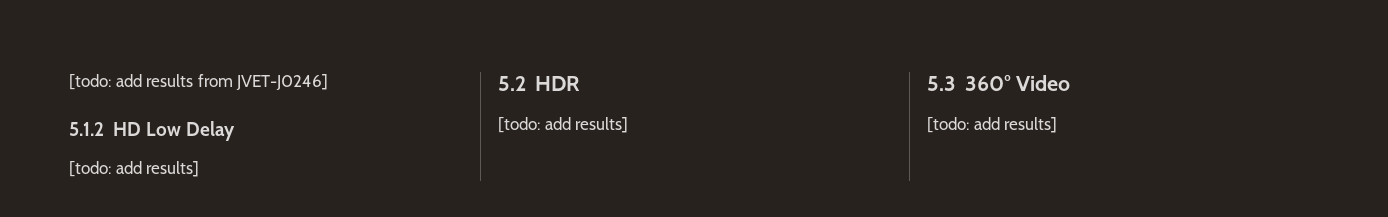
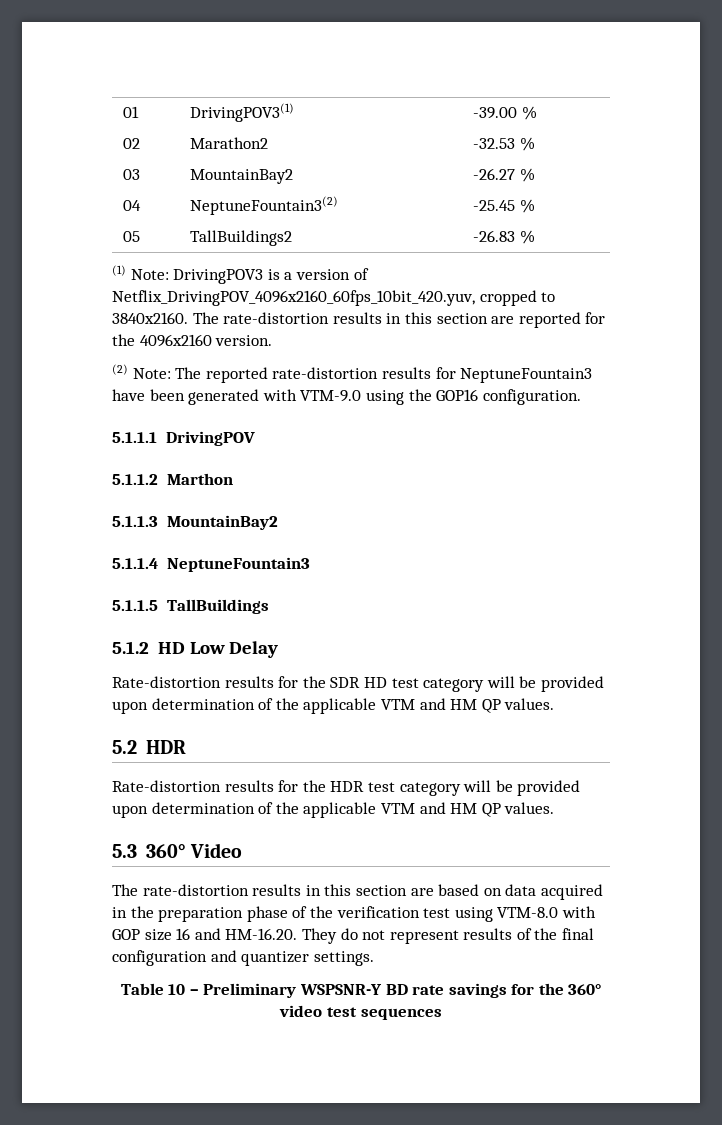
[69,74,329,90] [69,121,235,141] [69,161,200,177] [498,76,580,91] [498,117,629,133] [927,74,1071,91] [927,117,1058,133] [todo: add results from JVET-J0246] // 5.1.2 HD Low Delay // [todo: add results] // 5.2 HDR // [todo: add results] // 5.3 360° Video // [todo: add results] -> [123,106,140,118] [190,103,295,122] [473,106,538,120] [123,138,141,149] [190,137,269,149] [473,137,536,151] [123,169,141,180] [190,169,294,184] [473,168,536,182] [123,200,142,211] [190,196,339,215] [473,199,536,213] [123,231,141,242] [190,230,293,246] [473,230,536,244] [112,265,369,284] [112,290,556,306] [112,312,606,328] [112,334,273,347] [112,364,593,383] [112,389,581,405] [112,431,255,446] [112,473,233,485] [112,515,278,530] [112,557,310,572] [112,599,269,614] [112,641,279,658] [112,676,604,692] [112,698,555,714] [112,740,186,754] [112,780,581,796] [112,802,555,818] [112,843,242,858] [112,884,603,900] [112,906,596,922] [112,928,595,944] [112,950,374,966] [120,983,602,998] [279,1005,442,1020] 01 | DrivingPOV3(1) | -39.00 % // 02 | Marathon2 | -32.53 % // 03 | MountainBay2 | -26.27 % // 04 | NeptuneFountain3(2) | -25.45 % // 05 | TallBuildings2 | -26.83 % // (1) Note: DrivingPOV3 is a version of Netflix_DrivingPOV_4096x2160_60fps_10bit_420.yuv, cropped to 3840x2160. The rate-distortion results in this section are reported for the 4096x2160 version. // (2) Note: The reported rate-distortion results for NeptuneFountain3 have been generated with VTM-9.0 using the GOP16 configuration. // 5.1.1.1 DrivingPOV // 5.1.1.2 Marthon // 5.1.1.3 MountainBay2 // 5.1.1.4 NeptuneFountain3 // 5.1.1.5 TallBuildings // 5.1.2 HD Low Delay // Rate-distortion results for the SDR HD test category will be provided upon determination of the applicable VTM and HM QP values. // 5.2 HDR // Rate-distortion results for the HDR test category will be provided upon determination of the applicable VTM and HM QP values. // 5.3 360° Video // The rate-distortion results in this section are based on data acquired in the preparation phase of the verification test using VTM-8.0 with GOP size 16 and HM-16.20. They do not represent results of the final configuration and quantizer settings. // Table 10 – Preliminary WSPSNR-Y BD rate savings for the 360° video test sequences

